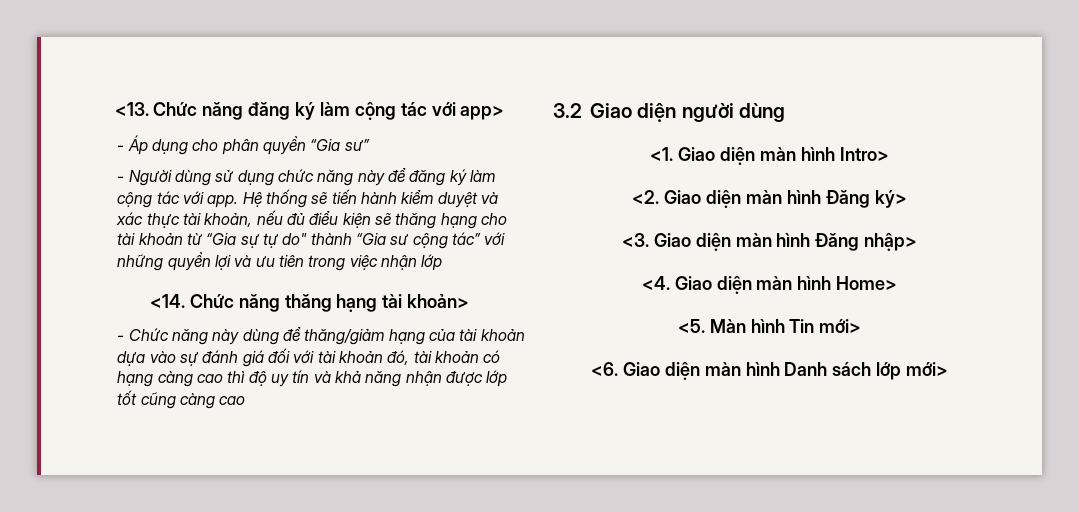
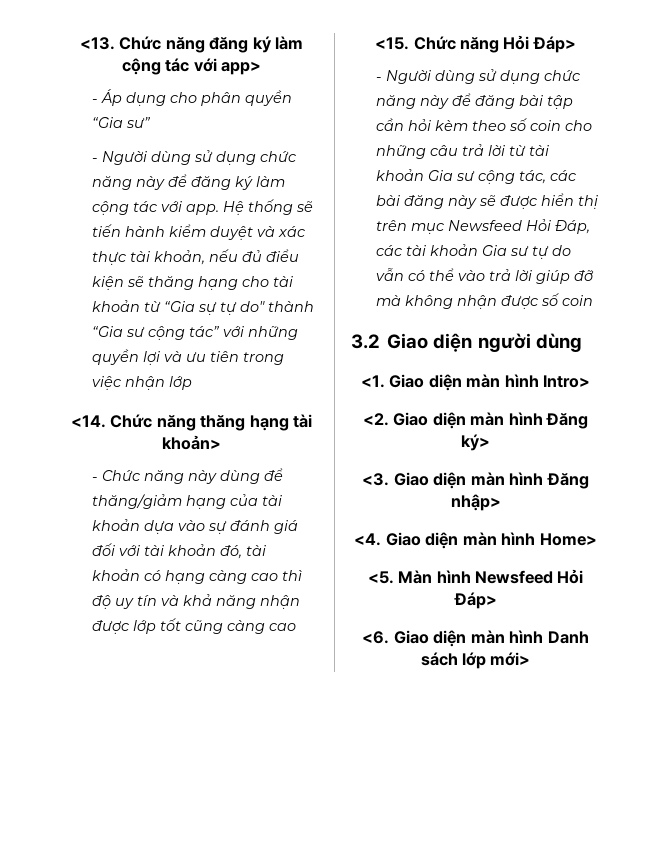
(246, 400) none -> [375,35,576,53] [375,69,581,84] [375,93,573,109] [375,118,592,131] [375,144,549,159] [375,169,577,184] [375,193,598,209] [375,219,590,234] [375,244,571,259] [375,268,594,284] [375,293,593,309] // <15. Chức năng Hỏi Đáp> // - Người dùng sử dụng chức năng này để đăng bài tập cần hỏi kèm theo số coin cho những câu trả lời từ tài khoản Gia sư cộng tác, các bài đăng này sẽ được hiển thị trên mục Newsfeed Hỏi Đáp, các tài khoản Gia sư tự do vẫn có thể vào trả lời giúp đỡ mà không nhận được số coin
[789,319,862,333] Tin mới> -> [474,569,584,584] [453,592,497,609] Newsfeed Hỏi Đáp>

